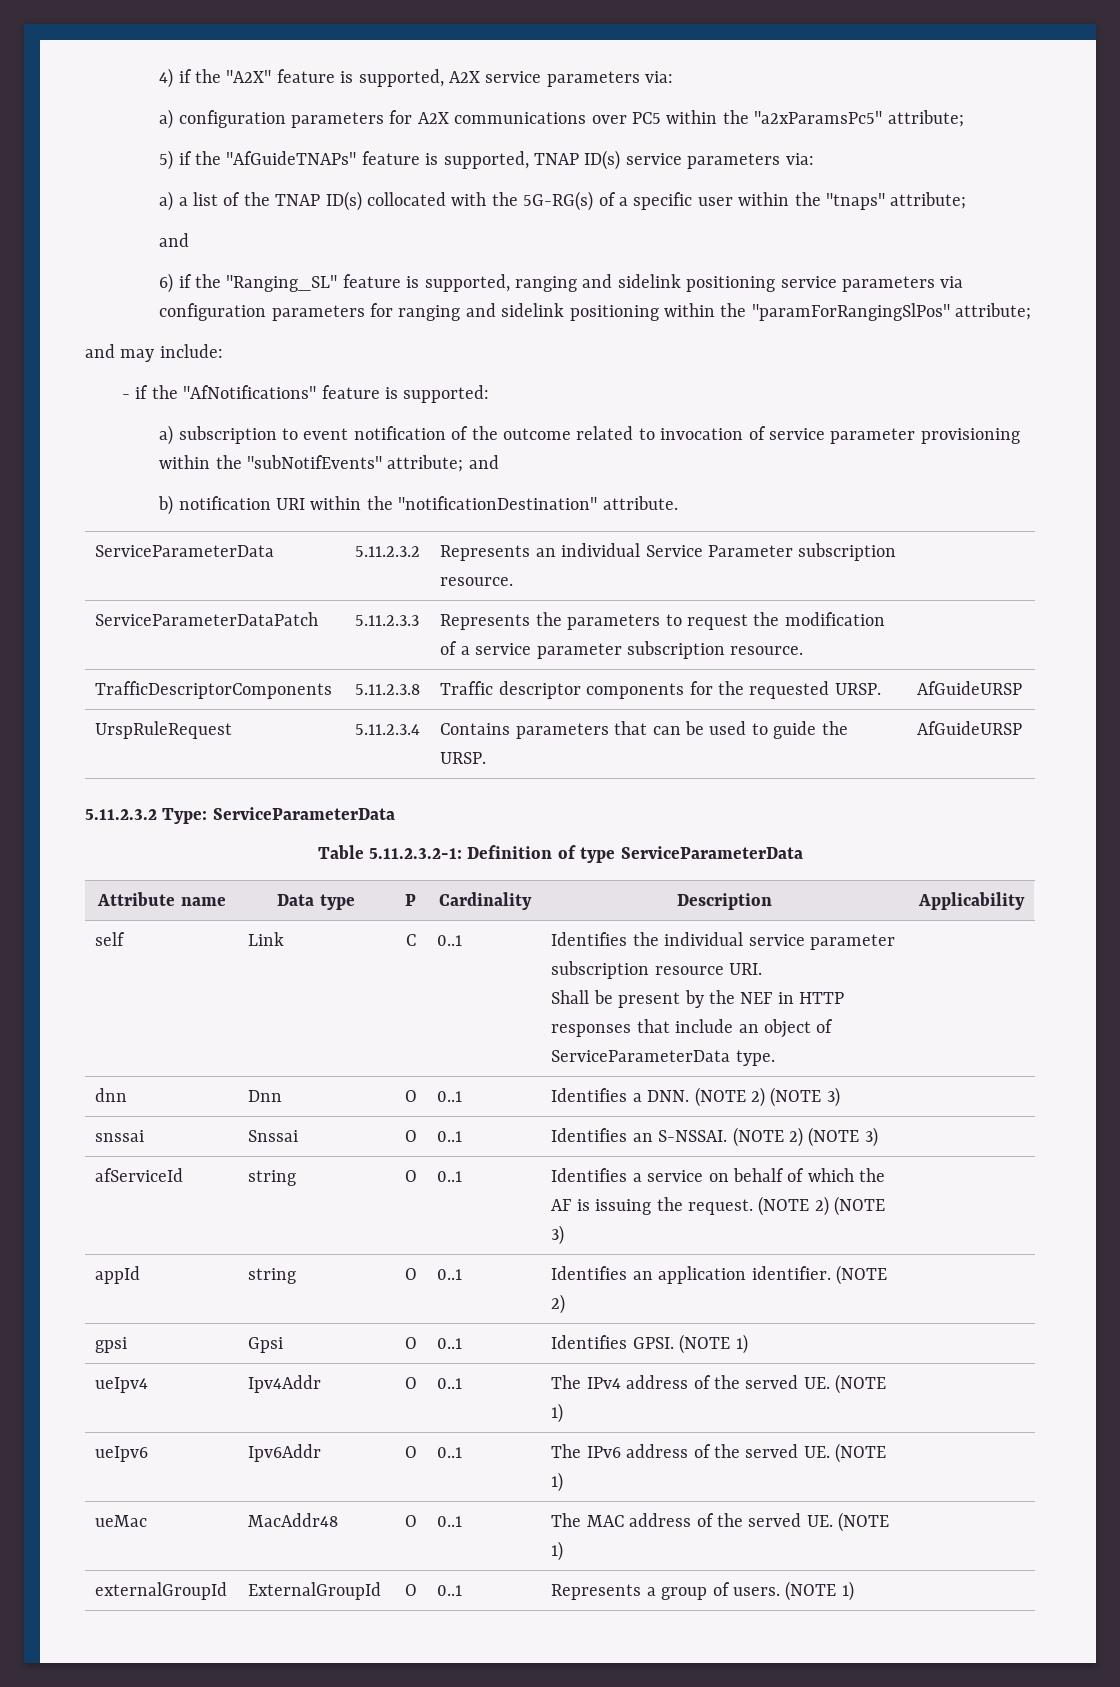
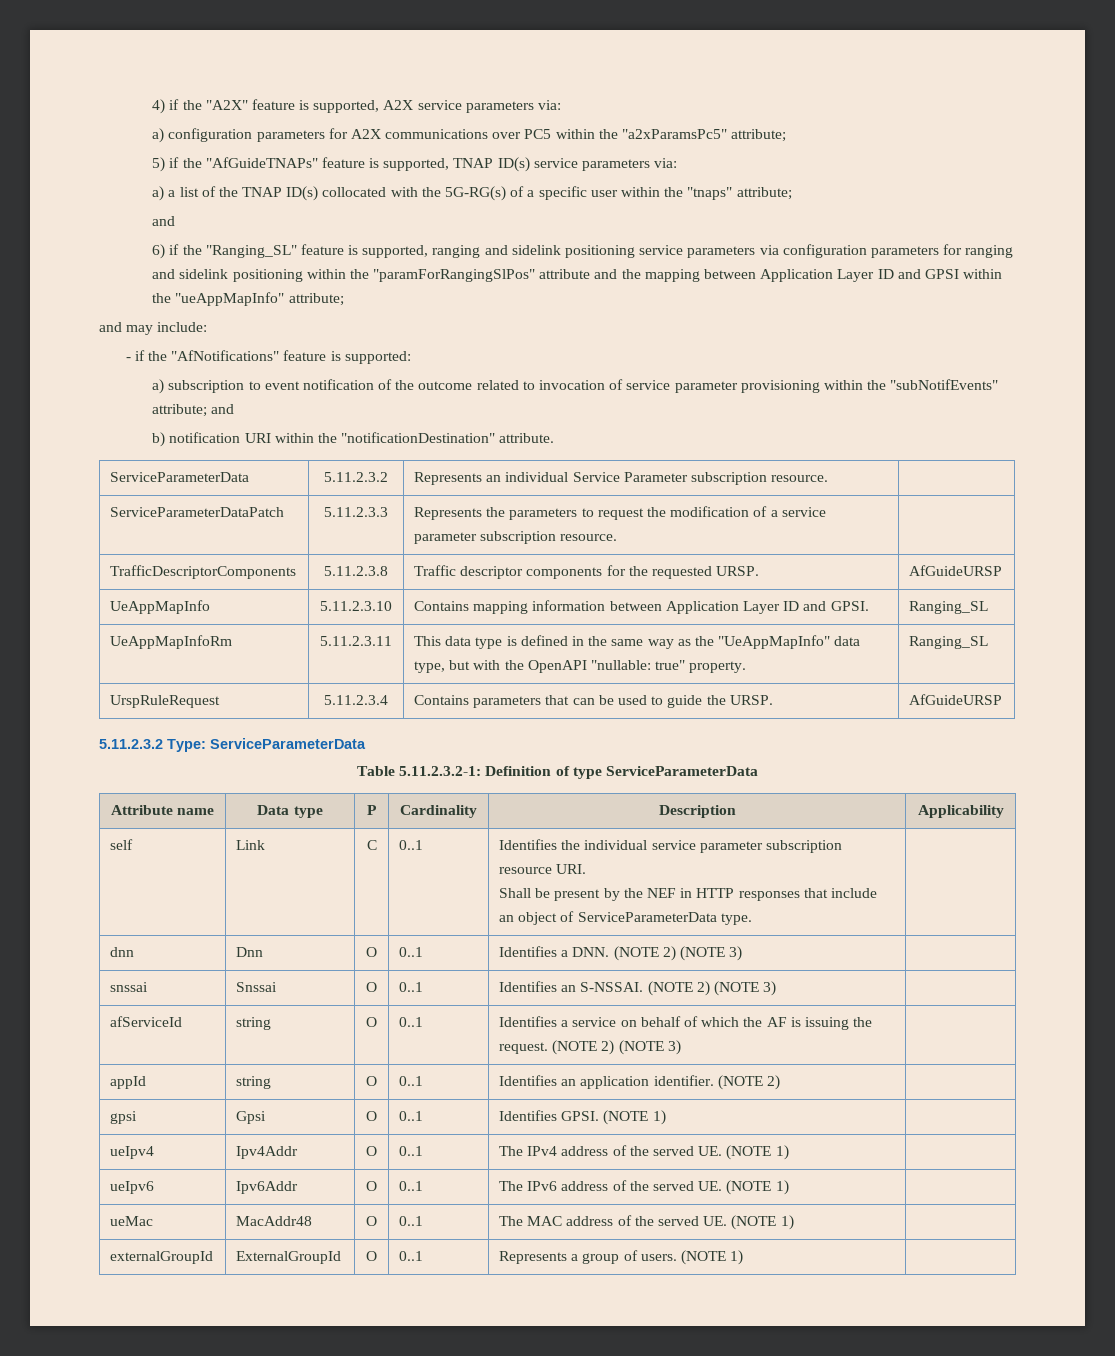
(950, 312) none -> [539,269,1003,282] [152,292,285,306] attribute and the mapping between Application Layer ID and GPSI within the "ueAppMapInfo"
(1023, 688) none -> [110,600,211,614] [320,601,392,611] [414,600,869,614] [909,601,989,614] [110,635,233,649] [320,636,392,646] [414,635,861,649] [414,660,747,673] [909,636,989,649] // UeAppMapInfo | 5.11.2.3.10 | Contains mapping information between Application Layer ID and GPSI. | Ranging_SL // UeAppMapInfoRm | 5.11.2.3.11 | This data type is defined in the same way as the "UeAppMapInfo" data type, but with the OpenAPI "nullable: true" property. | Ranging_SL

